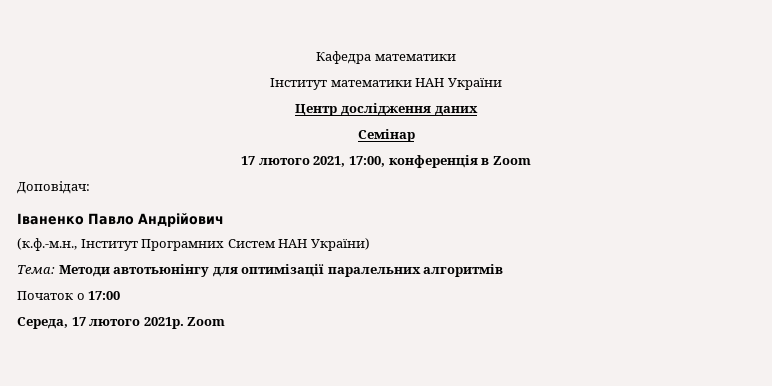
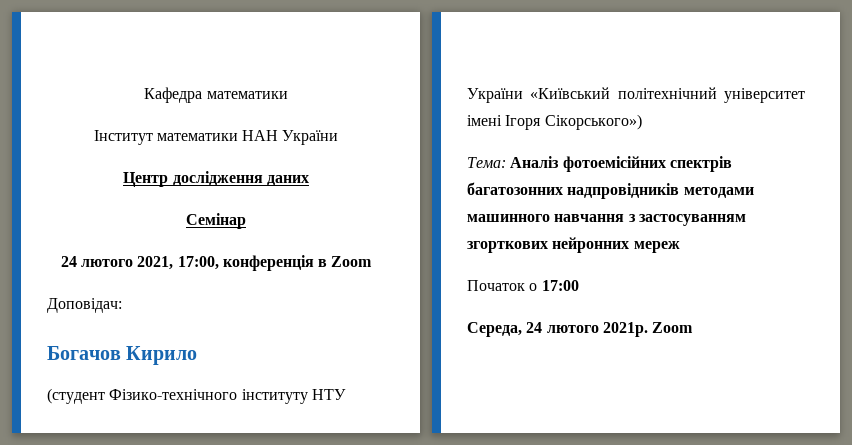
[241,156,256,165] 17 -> [60,256,77,267] 24
[17,213,224,227] [17,238,370,251] [17,264,504,277] Іваненко Павло Андрійович // (к.ф.-м.н., Інститут Програмних Систем НАН України) // Тема: Методи автотьюнінгу для оптимізації паралельних алгоритмів -> [47,346,198,365] [47,388,346,404] [467,87,805,103] [467,114,642,130] [467,156,732,172] [467,182,754,199] [467,214,746,226] [467,237,680,253] Богачов Кирило // (студент Фізико-технічного інституту НТУ України «Київський політехнічний університет імені Ігоря Сікорського») // Тема: Аналіз фотоемісійних спектрів багатозонних надпровідників методами машинного навчання з застосуванням згорткових нейронних мереж
[71,317,86,326] 17 -> [526,322,543,333] 24

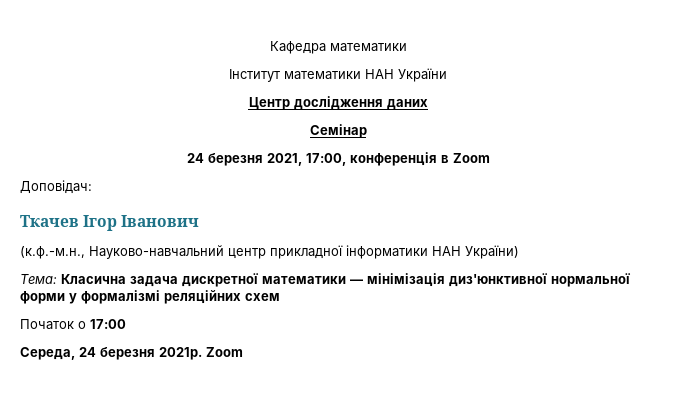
[80,259,133,267] лютого -> [207,153,263,166] березня
[47,346,198,365] [47,388,346,404] [467,87,805,103] [467,114,642,130] [467,156,732,172] [467,182,754,199] [467,214,746,226] [467,237,680,253] Богачов Кирило // (студент Фізико-технічного інституту НТУ України «Київський політехнічний університет імені Ігоря Сікорського») // Тема: Аналіз фотоемісійних спектрів багатозонних надпровідників методами машинного навчання з застосуванням згорткових нейронних мереж -> [20,215,200,231] [20,245,519,259] [20,273,631,287] [20,290,280,304] Ткачев Ігор Іванович // (к.ф.-м.н., Науково-навчальний центр прикладної інформатики НАН України) // Тема: Класична задача дискретної математики — мінімізація диз'юнктивної нормальної форми у формалізмі реляційних схем
[546,325,599,333] лютого -> [100,347,155,360] березня

